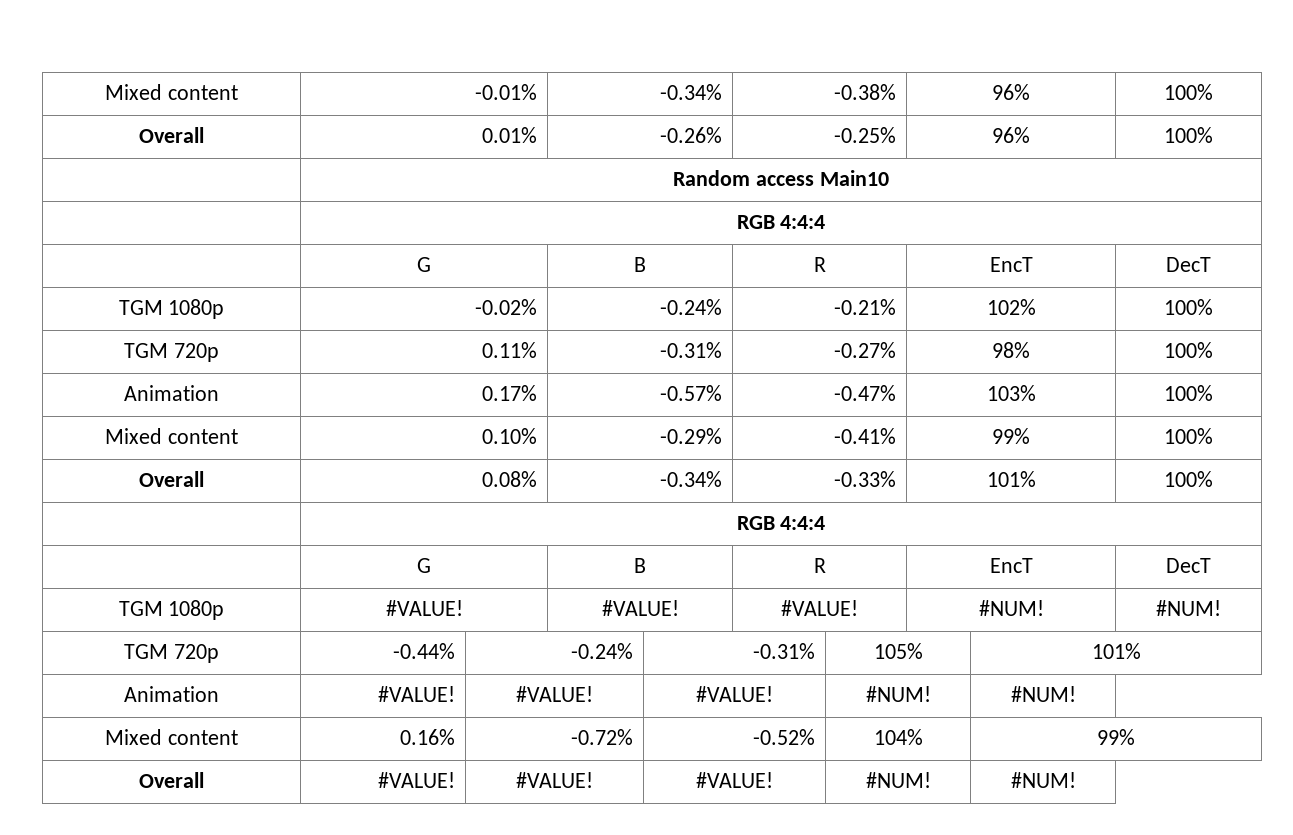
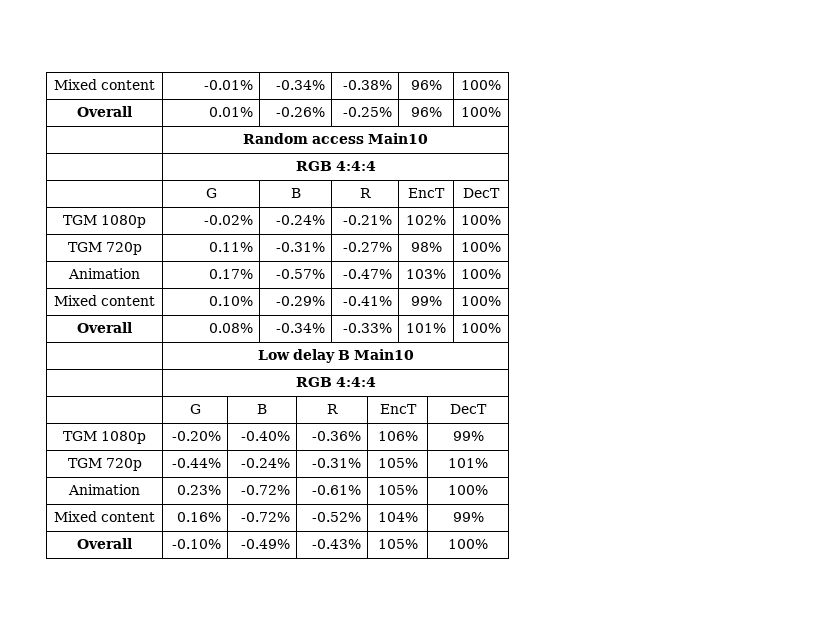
[736,516,826,530] [417,558,431,573] [634,558,646,573] [813,558,826,573] [989,558,1033,573] [1166,558,1211,573] [118,600,225,620] [385,600,463,616] [601,600,679,616] [781,600,858,616] [978,600,1044,616] [1156,600,1221,616] // | RGB 4:4:4 // | G | B | R | EncT | DecT // TGM 1080p | #VALUE! | #VALUE! | #VALUE! | #NUM! | #NUM! -> [257,349,414,363] [295,377,376,387] [189,404,201,414] [257,404,267,414] [326,404,338,414] [379,404,417,414] [450,404,487,414] [63,431,146,444] [171,431,221,441] [240,431,290,441] [311,431,361,441] [377,431,418,441] [452,431,484,441] // | Low delay B Main10 // | RGB 4:4:4 // | G | B | R | EncT | DecT // TGM 1080p | -0.20% | -0.40% | -0.36% | 106% | 99%
[377,686,455,702] [516,686,593,702] [696,686,773,702] [865,686,931,702] [1010,686,1076,702] #VALUE! | #VALUE! | #VALUE! | #NUM! | #NUM! -> [176,485,221,495] [240,485,290,495] [311,485,361,495] [377,485,418,495] [448,485,488,495] 0.23% | -0.72% | -0.61% | 105% | 100%
[377,772,455,788] [516,772,593,788] [696,772,773,788] [865,772,931,788] [1010,772,1076,788] #VALUE! | #VALUE! | #VALUE! | #NUM! | #NUM! -> [171,539,221,549] [240,539,290,549] [311,539,361,549] [377,539,418,549] [448,539,488,549] -0.10% | -0.49% | -0.43% | 105% | 100%

